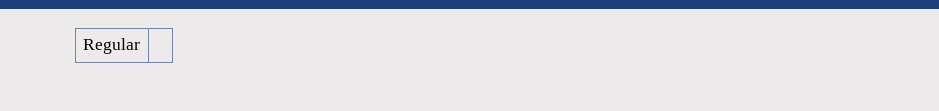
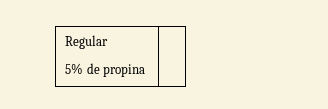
(140, 46) none -> [65,63,146,77] // 5% de propina

